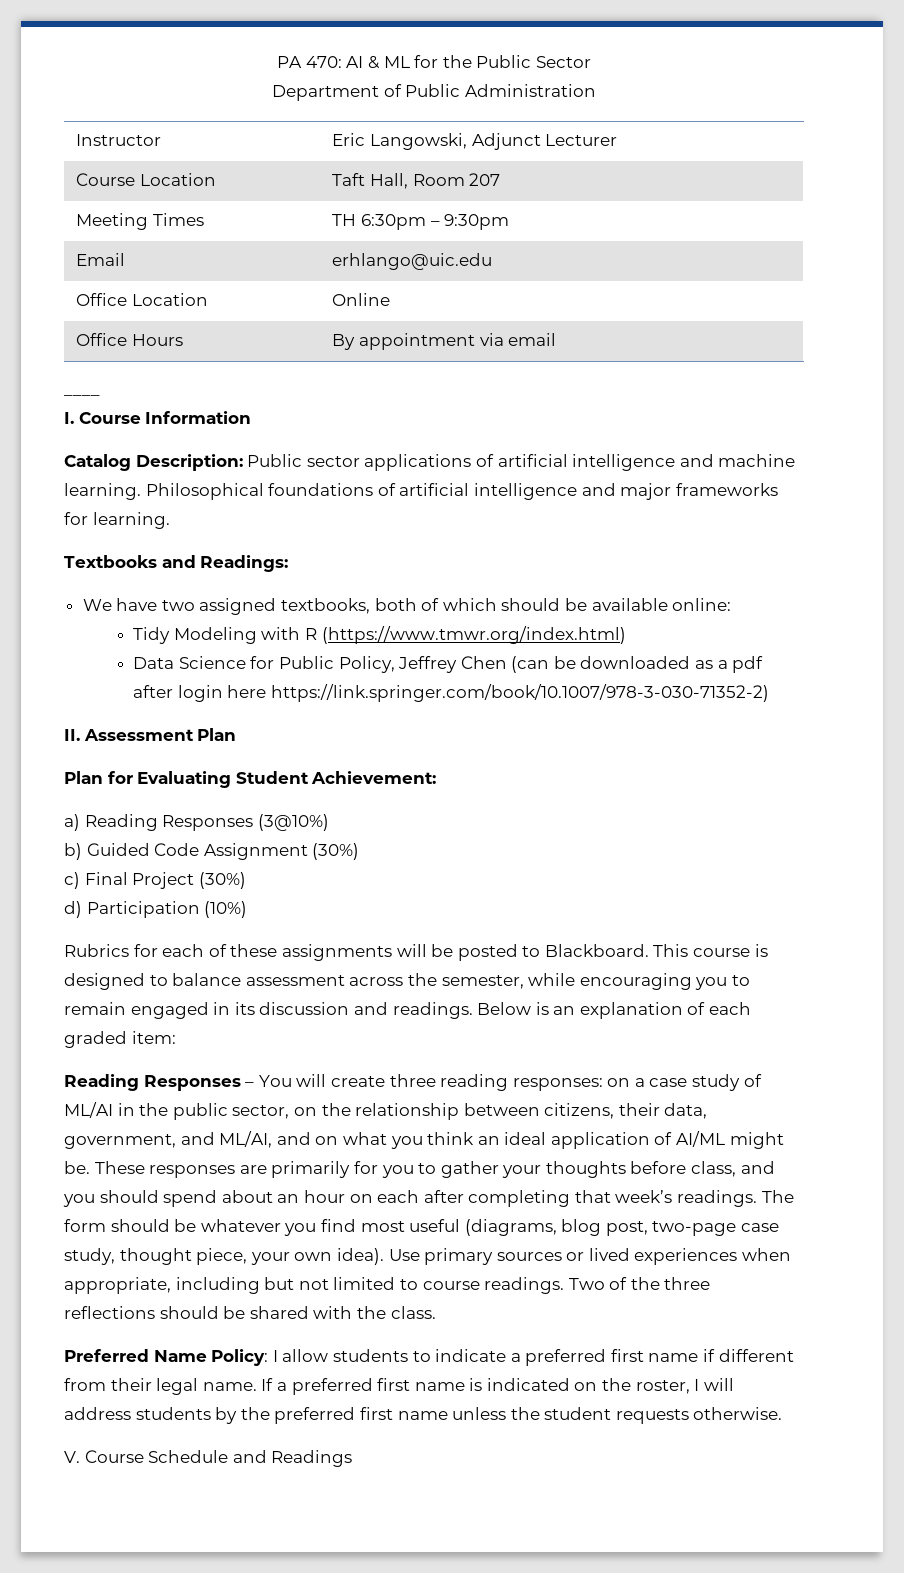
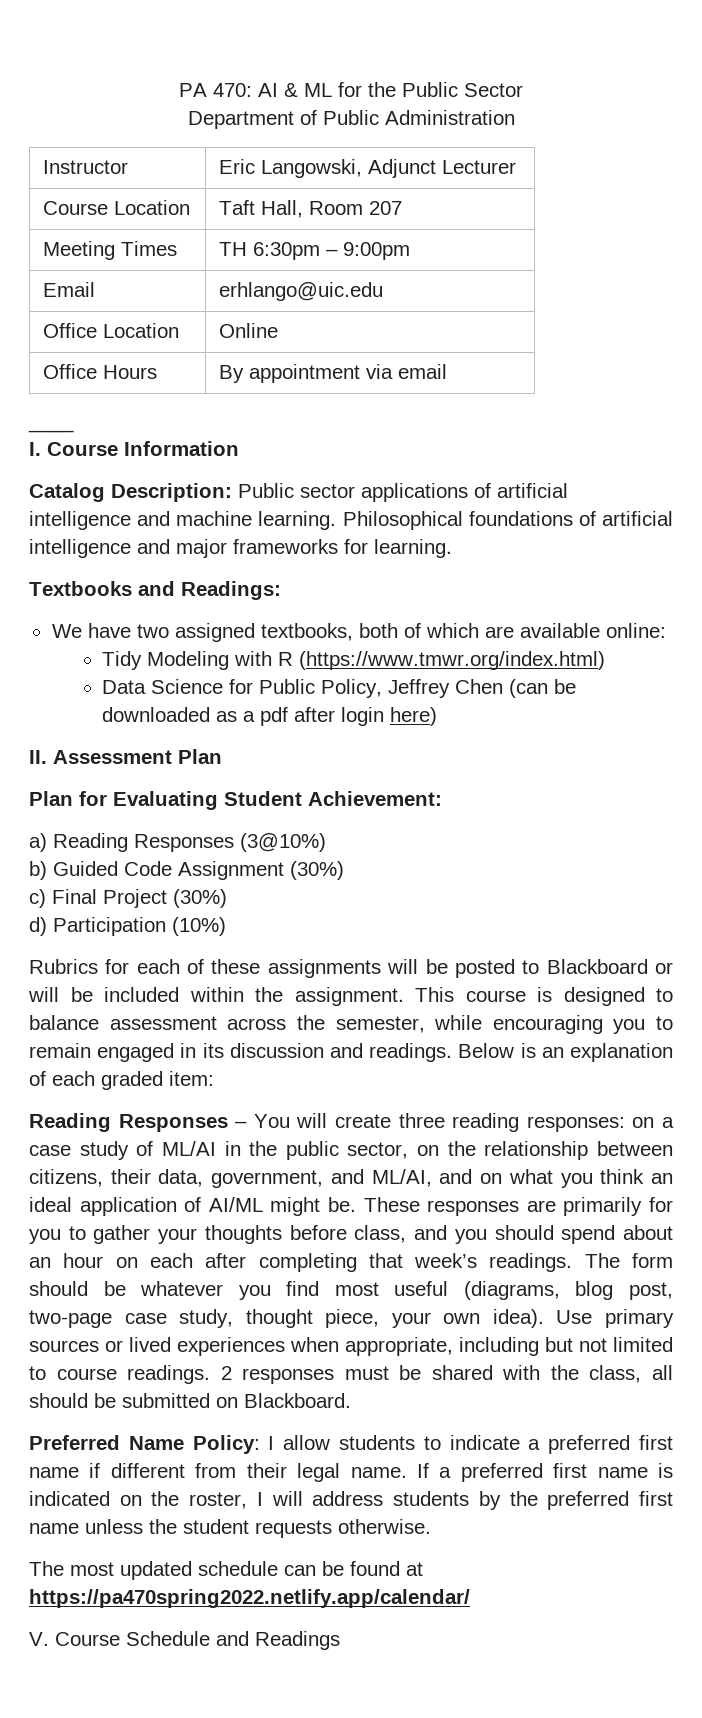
[444,214,510,230] 9:30pm -> [342,242,410,260] 9:00pm
[501,598,588,611] should be -> [484,626,514,638] are
[227,684,769,702] here https://link.springer.com/book/10.1007/978-3-030-71352-2) -> [390,707,438,726] here)
[544,944,649,957] Blackboard. -> [546,959,674,974] [28,987,404,1006] Blackboard or will be included within the assignment.
[568,1277,711,1290] [64,1306,436,1319] Two of the three reflections should be shared with the class. -> [220,1365,673,1384] [29,1393,351,1408] 2 responses must be shared with the class, all should be submitted on Blackboard.
(783, 1413) none -> [29,1561,423,1580] [29,1589,470,1608] // The most updated schedule can be found at https://pa470spring2022.netlify.app/calendar/

